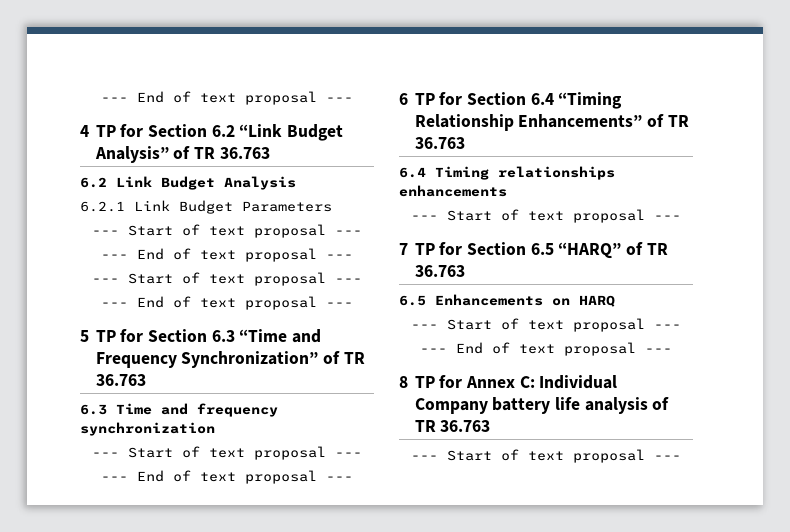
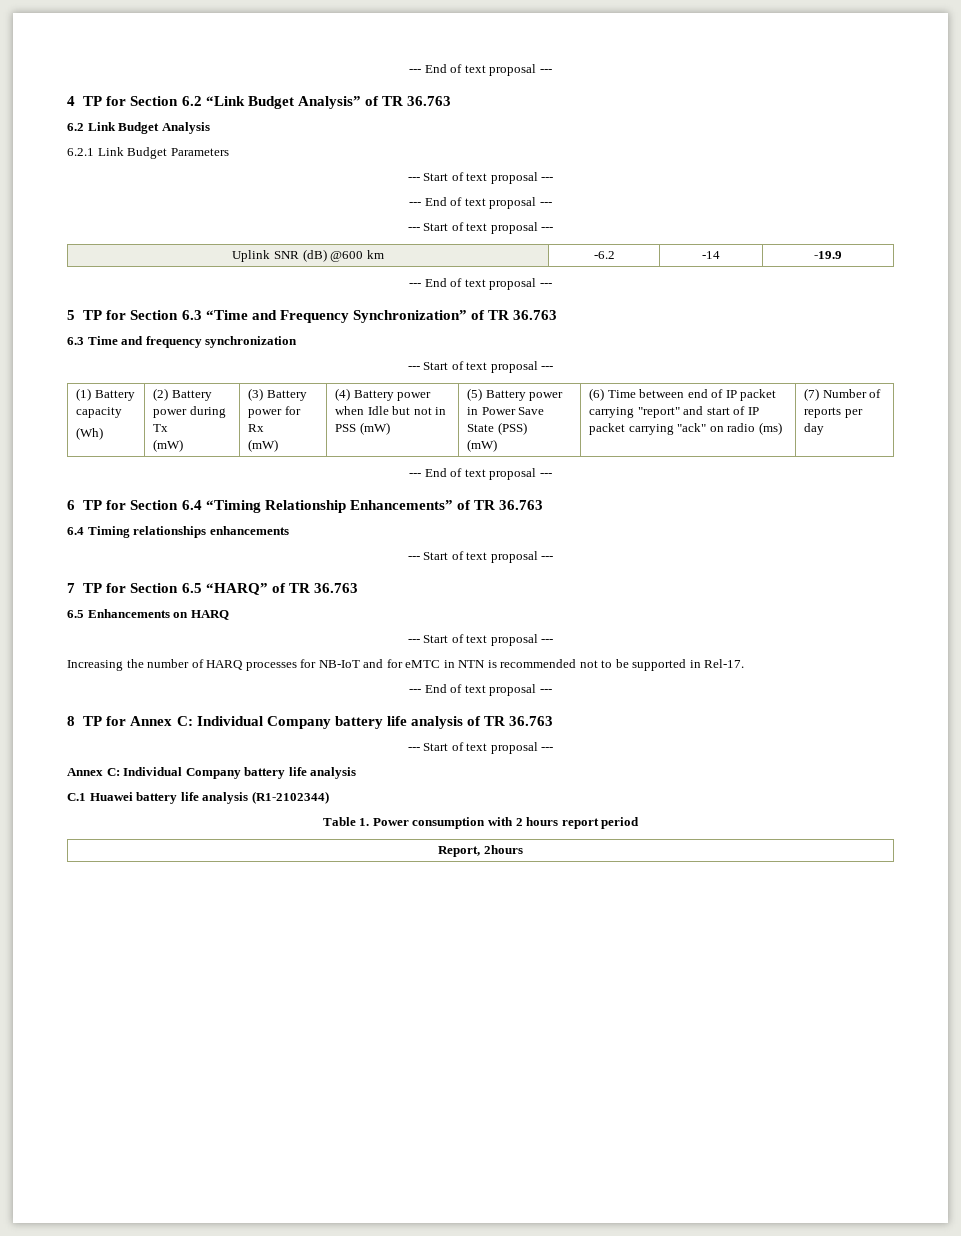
(362, 280) none -> [232,249,384,262] [593,251,615,259] [702,251,720,259] [814,251,842,259] // Uplink SNR (dB) @600 km | -6.2 | -14 | -19.9
(362, 454) none -> [76,388,135,401] [76,407,123,418] [76,427,104,440] [153,388,212,401] [153,406,226,418] [153,424,169,432] [153,439,184,452] [248,388,307,401] [248,406,301,418] [248,424,265,432] [248,439,279,452] [335,388,432,401] [335,406,447,415] [335,422,390,435] [467,388,564,401] [467,407,545,415] [467,422,527,435] [467,439,498,452] [589,388,777,401] [589,406,759,418] [589,422,782,435] [804,388,882,401] [804,407,863,418] [804,423,825,435] // (1) Battery capacity // (Wh) | (2) Battery power during Tx // (mW) | (3) Battery power for Rx // (mW) | (4) Battery power when Idle but not in PSS (mW) | (5) Battery power in Power Save State (PSS) // (mW) | (6) Time between end of IP packet carrying "report" and start of IP packet carrying "ack" on radio (ms) | (7) Number of reports per day
(681, 326) none -> [67,659,745,671] // Increasing the number of HARQ processes for NB-IoT and for eMTC in NTN is recommended not to be supported in Rel-17.
(681, 457) none -> [67,767,357,779] [67,791,329,804] [322,817,640,829] [438,845,523,857] // Annex C: Individual Company battery life analysis // C.1 Huawei battery life analysis (R1-2102344) // Table 1. Power consumption with 2 hours report period // Report, 2hours

